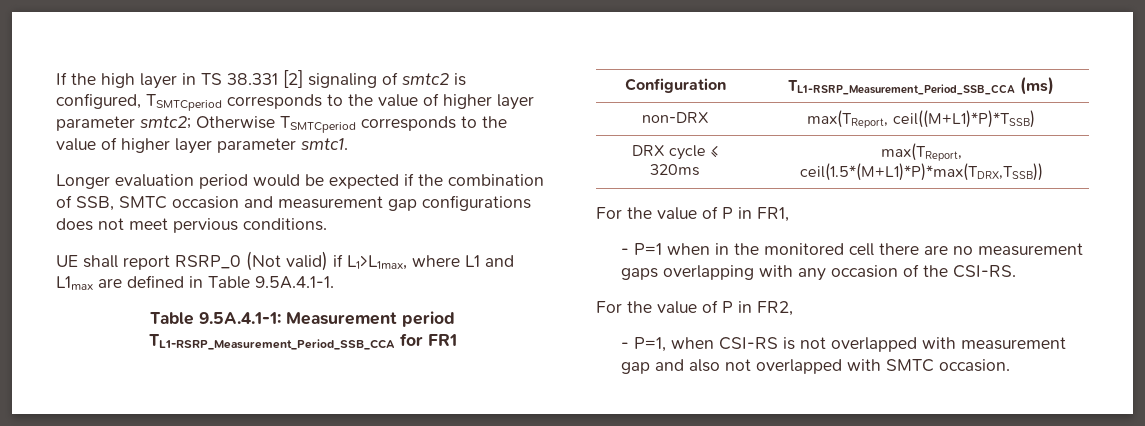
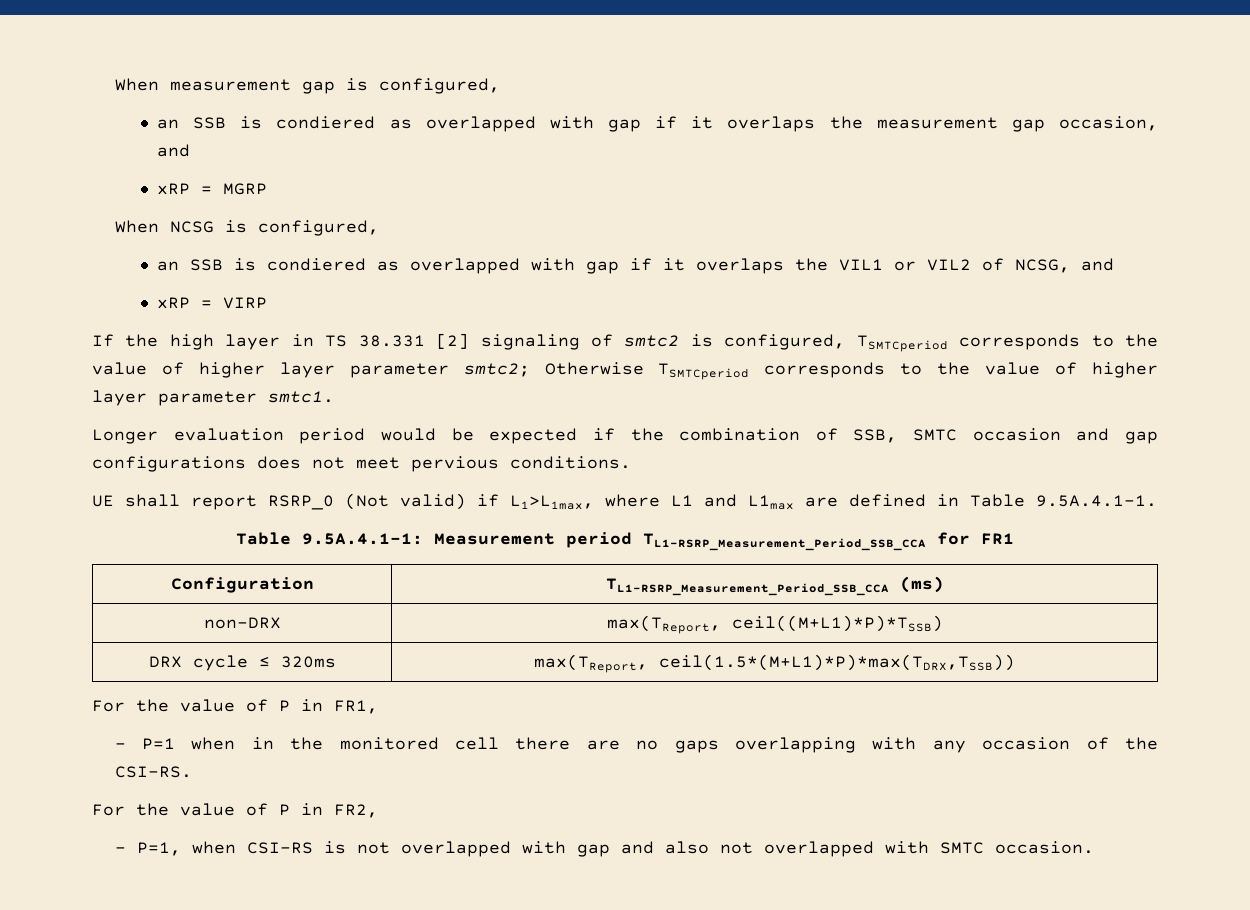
(56, 78) none -> [114,78,500,94] [157,116,1159,132] [157,144,191,157] [157,183,268,195] [114,220,379,236] [157,258,1115,274] [157,297,268,309] When measurement gap is configured, // an SSB is condiered as overlapped with gap if it overlaps the measurement gap occasion, and // xRP = MGRP // When NCSG is configured, // an SSB is condiered as overlapped with gap if it overlaps the VIL1 or VIL2 of NCSG, and // xRP = VIRP //
[278,196,383,209] measurement -> (1110, 434) none
[978,243,1084,256] measurement -> (659, 745) none
[961,337,1067,350] measurement -> (566, 847) none

